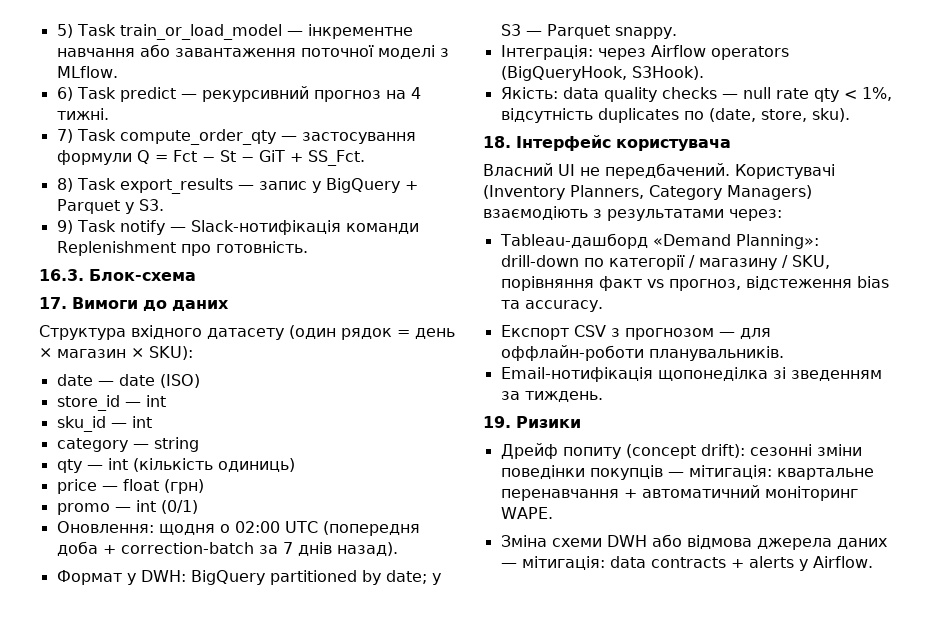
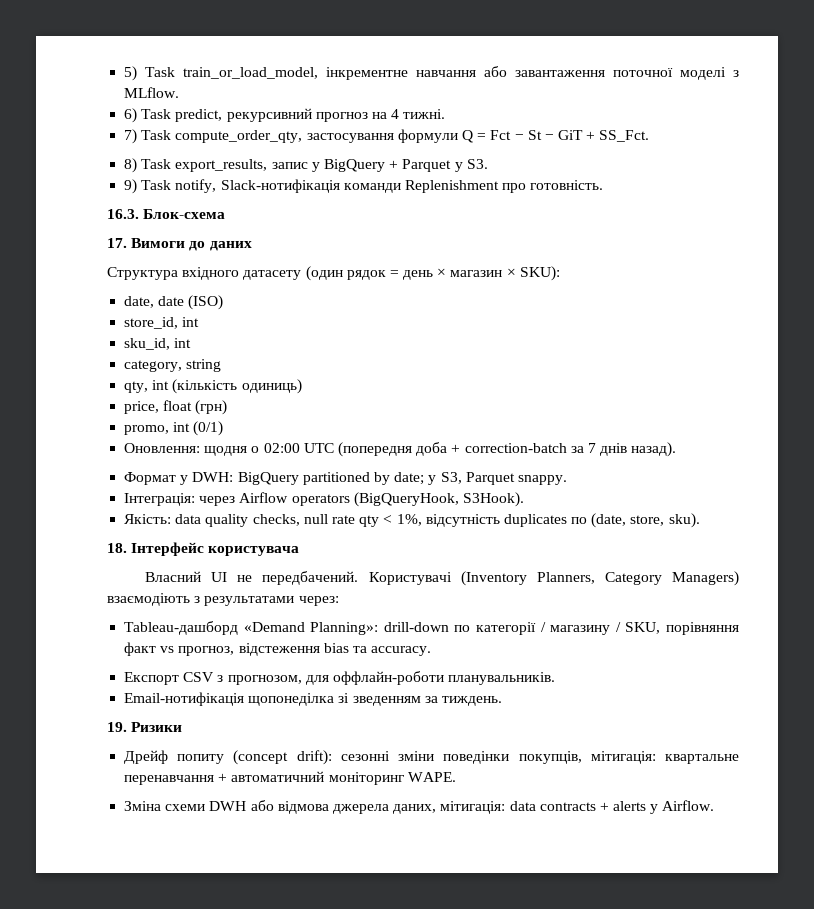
[119,24,303,40] train_or_load_model — -> [183,67,319,79] train_or_load_model,
[119,87,197,102] predict — -> [175,109,223,122] predict,
[119,129,297,145] compute_order_qty — -> [175,130,303,143] compute_order_qty,
[119,178,254,194] export_results — -> [175,159,268,172] export_results,
[119,220,186,235] notify — -> [175,179,217,193] notify,
[56,374,114,386] date — -> [124,296,155,308] date,
[56,395,166,411] [56,416,152,432] [56,438,149,452] store_id — int // sku_id — int // category — -> [124,317,200,329] [124,338,192,350] [124,360,183,372] store_id, int // sku_id, int // category,
[56,459,103,473] qty — -> [124,381,149,393] qty,
[56,479,118,494] price — -> [124,401,160,414] price,
[56,503,131,515] promo — -> [124,425,170,435] promo,
[500,24,542,36] S3 — -> [440,472,462,484] S3,
[661,87,738,99] checks — -> [252,514,300,526] checks,
[624,328,735,340] прогнозом — -> [227,675,302,685] прогнозом,
[589,465,684,480] покупців — -> [518,751,582,764] покупців,
[836,538,887,549] [500,563,517,568] даних — -> [393,804,437,814] даних,

